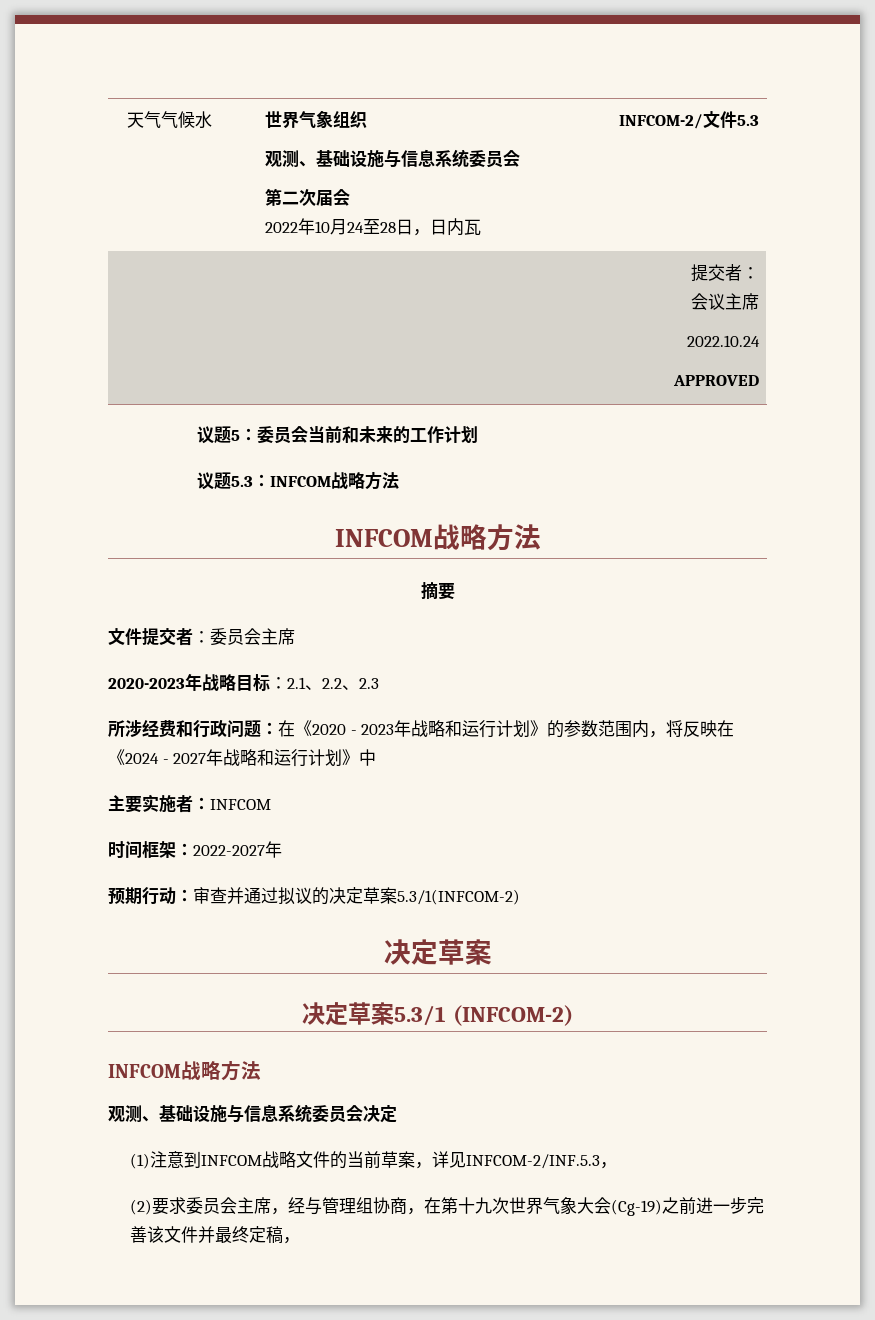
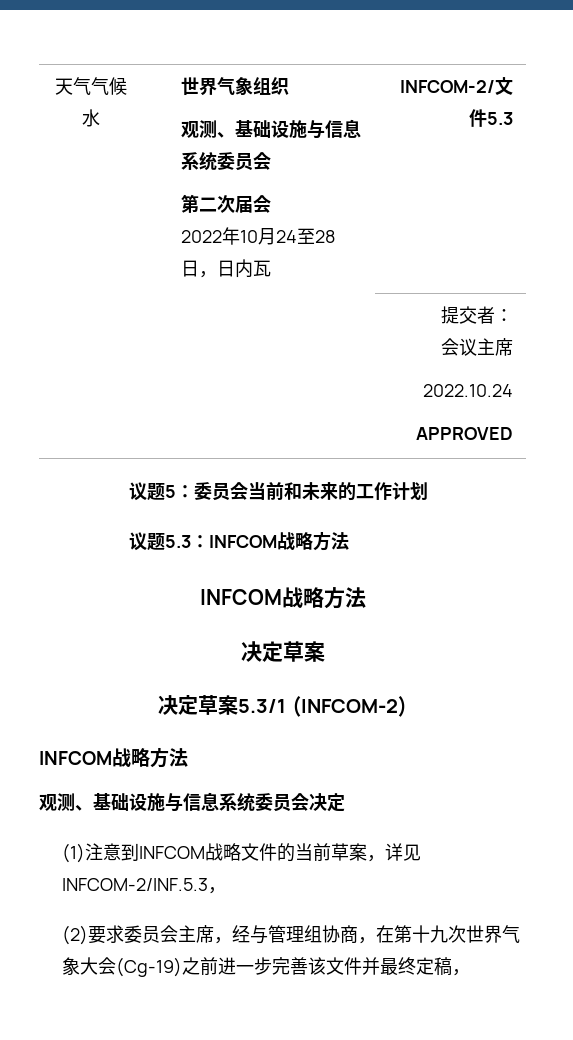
[420,582,455,600] [108,628,295,646] [108,673,379,692] [108,720,735,738] [108,749,377,767] [108,794,271,813] [108,841,282,859] [108,887,520,905] // 摘要 // 文件提交者：委员会主席 // 2020-2023年战略目标：2.1、2.2、2.3 // 所涉经费和行政问题：在《2020 - 2023年战略和运行计划》的参数范围内，将反映在《2024 - 2027年战略和运行计划》中 // 主要实施者：INFCOM // 时间框架：2022-2027年 // 预期行动：审查并通过拟议的决定草案5.3/1(INFCOM-2) -> (366, 597) none

